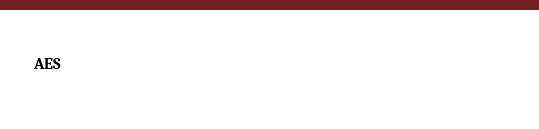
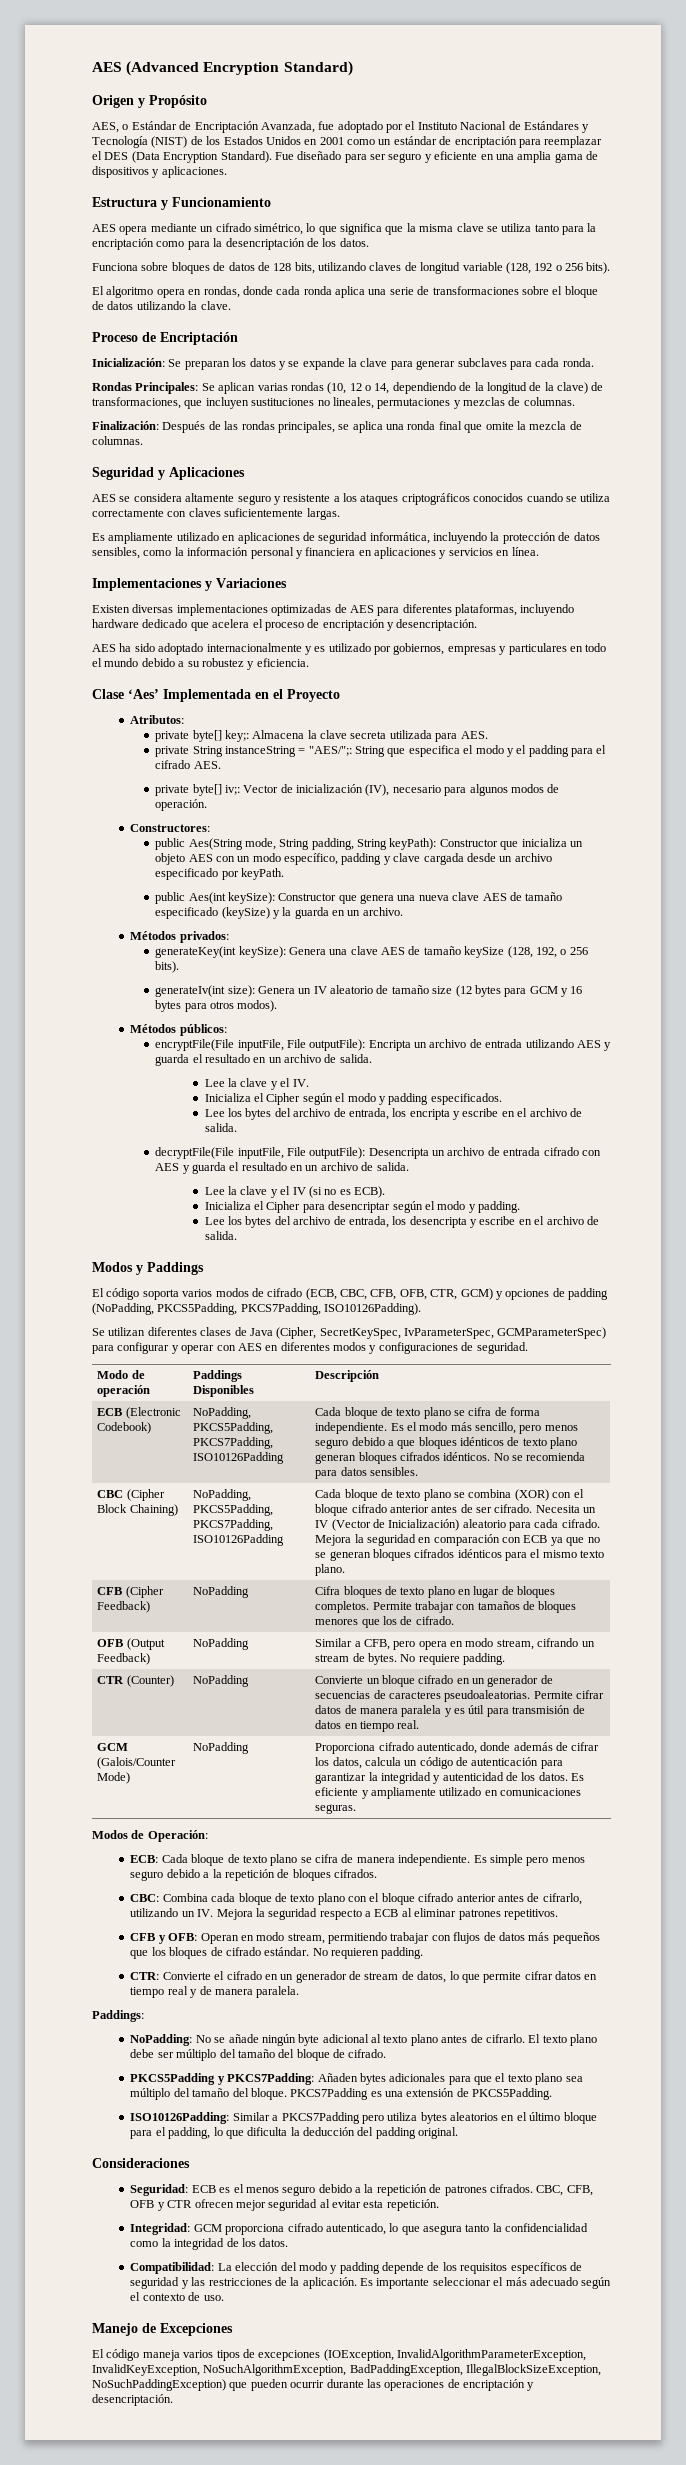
[33,58,61,69] AES -> [92,61,353,76] [92,95,207,108] [92,121,590,133] [92,136,603,148] [92,151,598,163] [92,166,227,178] [92,197,271,210] [92,223,597,235] [92,238,369,250] [92,262,611,274] [92,286,598,298] [92,301,231,310] [92,332,238,345] [92,358,594,370] [92,382,604,394] [92,397,575,409] [92,421,582,433] [92,436,143,445] [92,467,245,480] [92,493,611,505] [92,508,340,520] [92,532,600,544] [92,547,539,559] [92,578,287,591] [92,604,575,616] [92,619,478,631] [92,643,607,655] [92,658,309,670] [92,689,340,702] [130,715,185,724] [155,730,488,742] [155,745,607,757] [155,760,221,769] [155,784,560,796] [155,799,208,811] [130,824,211,832] [155,838,583,850] [155,853,552,865] [155,868,284,880] [155,892,563,904] [155,907,403,919] [130,931,229,943] [155,946,588,958] [155,961,180,973] [155,985,583,997] [155,1000,278,1012] [130,1024,227,1036] [155,1039,612,1051] [155,1054,372,1066] [204,1078,309,1090] [204,1093,502,1105] [204,1108,582,1120] [204,1123,237,1132] [155,1147,601,1159] [155,1162,409,1174] [204,1186,386,1198] [204,1201,521,1213] [204,1216,599,1228] [204,1231,237,1240] [92,1262,204,1275] [92,1288,608,1300] [92,1303,422,1315] [92,1327,607,1339] [92,1342,528,1354] [97,1370,145,1379] [97,1385,151,1397] [193,1370,243,1382] [193,1385,255,1397] [315,1370,380,1382] [97,1407,181,1419] [97,1422,152,1434] [193,1407,252,1419] [193,1422,274,1434] [193,1437,274,1449] [193,1452,285,1464] [315,1407,541,1419] [315,1422,578,1434] [315,1437,578,1449] [315,1452,586,1464] [315,1467,418,1479] [97,1489,165,1501] [97,1504,178,1516] [193,1489,252,1501] [193,1504,274,1516] [193,1519,274,1531] [193,1534,285,1546] [315,1489,584,1501] [315,1504,597,1516] [315,1519,600,1531] [315,1534,600,1546] [315,1549,605,1561] [315,1564,346,1576] [97,1586,164,1598] [97,1601,151,1613] [193,1586,250,1598] [315,1586,556,1598] [315,1601,577,1613] [315,1616,454,1628] [97,1638,165,1650] [97,1653,151,1665] [193,1638,250,1650] [315,1638,595,1650] [315,1653,506,1665] [97,1675,174,1687] [193,1675,250,1687] [315,1675,553,1687] [315,1690,605,1702] [315,1705,585,1717] [315,1720,420,1732] [97,1743,129,1751] [97,1757,177,1769] [97,1772,131,1784] [193,1742,250,1754] [315,1742,600,1754] [315,1757,563,1769] [315,1772,585,1784] [315,1787,582,1799] [315,1804,357,1814] [92,1830,208,1842] [130,1854,585,1866] [130,1869,378,1881] [130,1893,582,1905] [130,1908,558,1920] [130,1932,600,1944] [130,1947,424,1959] [130,1971,598,1983] [130,1986,300,1998] [92,2010,144,2022] [130,2034,598,2046] [130,2049,387,2061] [130,2073,583,2085] [130,2088,553,2100] [130,2112,597,2124] [130,2127,459,2139] [92,2158,190,2168] [130,2184,593,2196] [130,2199,439,2211] [130,2223,589,2235] [130,2238,289,2250] [130,2262,582,2274] [130,2277,612,2289] [130,2292,224,2301] [92,2323,233,2336] [92,2349,586,2361] [92,2364,602,2376] [92,2379,535,2391] [92,2394,173,2406] AES (Advanced Encryption Standard) // Origen y Propósito // AES, o Estándar de Encriptación Avanzada, fue adoptado por el Instituto Nacional de Estándares y Tecnología (NIST) de los Estados Unidos en 2001 como un estándar de encriptación para reemplazar el DES (Data Encryption Standard). Fue diseñado para ser seguro y eficiente en una amplia gama de dispositivos y aplicaciones. // Estructura y Funcionamiento // AES opera mediante un cifrado simétrico, lo que significa que la misma clave se utiliza tanto para la encriptación como para la desencriptación de los datos. // Funciona sobre bloques de datos de 128 bits, utilizando claves de longitud variable (128, 192 o 256 bits). // El algoritmo opera en rondas, donde cada ronda aplica una serie de transformaciones sobre el bloque de datos utilizando la clave. // Proceso de Encriptación // Inicialización: Se preparan los datos y se expande la clave para generar subclaves para cada ronda. // Rondas Principales: Se aplican varias rondas (10, 12 o 14, dependiendo de la longitud de la clave) de transformaciones, que incluyen sustituciones no lineales, permutaciones y mezclas de columnas. // Finalización: Después de las rondas principales, se aplica una ronda final que omite la mezcla de columnas. // Seguridad y Aplicaciones // AES se considera altamente seguro y resistente a los ataques criptográficos conocidos cuando se utiliza correctamente con claves suficientemente largas. // Es ampliamente utilizado en aplicaciones de seguridad informática, incluyendo la protección de datos sensibles, como la información personal y financiera en aplicaciones y servicios en línea. // Implementaciones y Variaciones // Existen diversas implementaciones optimizadas de AES para diferentes plataformas, incluyendo hardware dedicado que acelera el proceso de encriptación y desencriptación. // AES ha sido adoptado internacionalmente y es utilizado por gobiernos, empresas y particulares en todo el mundo debido a su robustez y eficiencia. // Clase ‘Aes’ Implementada en el Proyecto // Atributos: // private byte[] key;: Almacena la clave secreta utilizada para AES. // private String instanceString = "AES/";: String que especifica el modo y el padding para el cifrado AES. // private byte[] iv;: Vector de inicialización (IV), necesario para algunos modos de operación. // Constructores: // public Aes(String mode, String padding, String keyPath): Constructor que inicializa un objeto AES con un modo específico, padding y clave cargada desde un archivo especificado por keyPath. // public Aes(int keySize): Constructor que genera una nueva clave AES de tamaño especificado (keySize) y la guarda en un archivo. // Métodos privados: // generateKey(int keySize): Genera una clave AES de tamaño keySize (128, 192, o 256 bits). // generateIv(int size): Genera un IV aleatorio de tamaño size (12 bytes para GCM y 16 bytes para otros modos). // Métodos públicos: // encryptFile(File inputFile, File outputFile): Encripta un archivo de entrada utilizando AES y guarda el resultado en un archivo de salida. // Lee la clave y el IV. // Inicializa el Cipher según el modo y padding especificados. // Lee los bytes del archivo de entrada, los encripta y escribe en el archivo de salida. // decryptFile(File inputFile, File outputFile): Desencripta un archivo de entrada cifrado con AES y guarda el resultado en un archivo de salida. // Lee la clave y el IV (si no es ECB). // Inicializa el Cipher para desencriptar según el modo y padding. // Lee los bytes del archivo de entrada, los desencripta y escribe en el archivo de salida. // Modos y Paddings // El código soporta varios modos de cifrado (ECB, CBC, CFB, OFB, CTR, GCM) y opciones de padding (NoPadding, PKCS5Padding, PKCS7Padding, ISO10126Padding). // Se utilizan diferentes clases de Java (Cipher, SecretKeySpec, IvParameterSpec, GCMParameterSpec) para configurar y operar con AES en diferentes modos y configuraciones de seguridad. // Modo de operación | Paddings Disponibles | Descripción // ECB (Electronic Codebook) | NoPadding, PKCS5Padding, PKCS7Padding, ISO10126Padding | Cada bloque de texto plano se cifra de forma independiente. Es el modo más sencillo, pero menos seguro debido a que bloques idénticos de texto plano generan bloques cifrados idénticos. No se recomienda para datos sensibles. // CBC (Cipher Block Chaining) | NoPadding, PKCS5Padding, PKCS7Padding, ISO10126Padding | Cada bloque de texto plano se combina (XOR) con el bloque cifrado anterior antes de ser cifrado. Necesita un IV (Vector de Inicialización) aleatorio para cada cifrado. Mejora la seguridad en comparación con ECB ya que no se generan bloques cifrados idénticos para el mismo texto plano. // CFB (Cipher Feedback) | NoPadding | Cifra bloques de texto plano en lugar de bloques completos. Permite trabajar con tamaños de bloques menores que los de cifrado. // OFB (Output Feedback) | NoPadding | Similar a CFB, pero opera en modo stream, cifrando un stream de bytes. No requiere padding. // CTR (Counter) | NoPadding | Convierte un bloque cifrado en un generador de secuencias de caracteres pseudoaleatorias. Permite cifrar datos de manera paralela y es útil para transmisión de datos en tiempo real. // GCM (Galois/Counter Mode) | NoPadding | Proporciona cifrado autenticado, donde además de cifrar los datos, calcula un código de autenticación para garantizar la integridad y autenticidad de los datos. Es eficiente y ampliamente utilizado en comunicaciones seguras. // Modos de Operación: // ECB: Cada bloque de texto plano se cifra de manera independiente. Es simple pero menos seguro debido a la repetición de bloques cifrados. // CBC: Combina cada bloque de texto plano con el bloque cifrado anterior antes de cifrarlo, utilizando un IV. Mejora la seguridad respecto a ECB al eliminar patrones repetitivos. // CFB y OFB: Operan en modo stream, permitiendo trabajar con flujos de datos más pequeños que los bloques de cifrado estándar. No requieren padding. // CTR: Convierte el cifrado en un generador de stream de datos, lo que permite cifrar datos en tiempo real y de manera paralela. // Paddings: // NoPadding: No se añade ningún byte adicional al texto plano antes de cifrarlo. El texto plano debe ser múltiplo del tamaño del bloque de cifrado. // PKCS5Padding y PKCS7Padding: Añaden bytes adicionales para que el texto plano sea múltiplo del tamaño del bloque. PKCS7Padding es una extensión de PKCS5Padding. // ISO10126Padding: Similar a PKCS7Padding pero utiliza bytes aleatorios en el último bloque para el padding, lo que dificulta la deducción del padding original. // Consideraciones // Seguridad: ECB es el menos seguro debido a la repetición de patrones cifrados. CBC, CFB, OFB y CTR ofrecen mejor seguridad al evitar esta repetición. // Integridad: GCM proporciona cifrado autenticado, lo que asegura tanto la confidencialidad como la integridad de los datos. // Compatibilidad: La elección del modo y padding depende de los requisitos específicos de seguridad y las restricciones de la aplicación. Es importante seleccionar el más adecuado según el contexto de uso. // Manejo de Excepciones // El código maneja varios tipos de excepciones (IOException, InvalidAlgorithmParameterException, InvalidKeyException, NoSuchAlgorithmException, BadPaddingException, IllegalBlockSizeException, NoSuchPaddingException) que pueden ocurrir durante las operaciones de encriptación y desencriptación.

